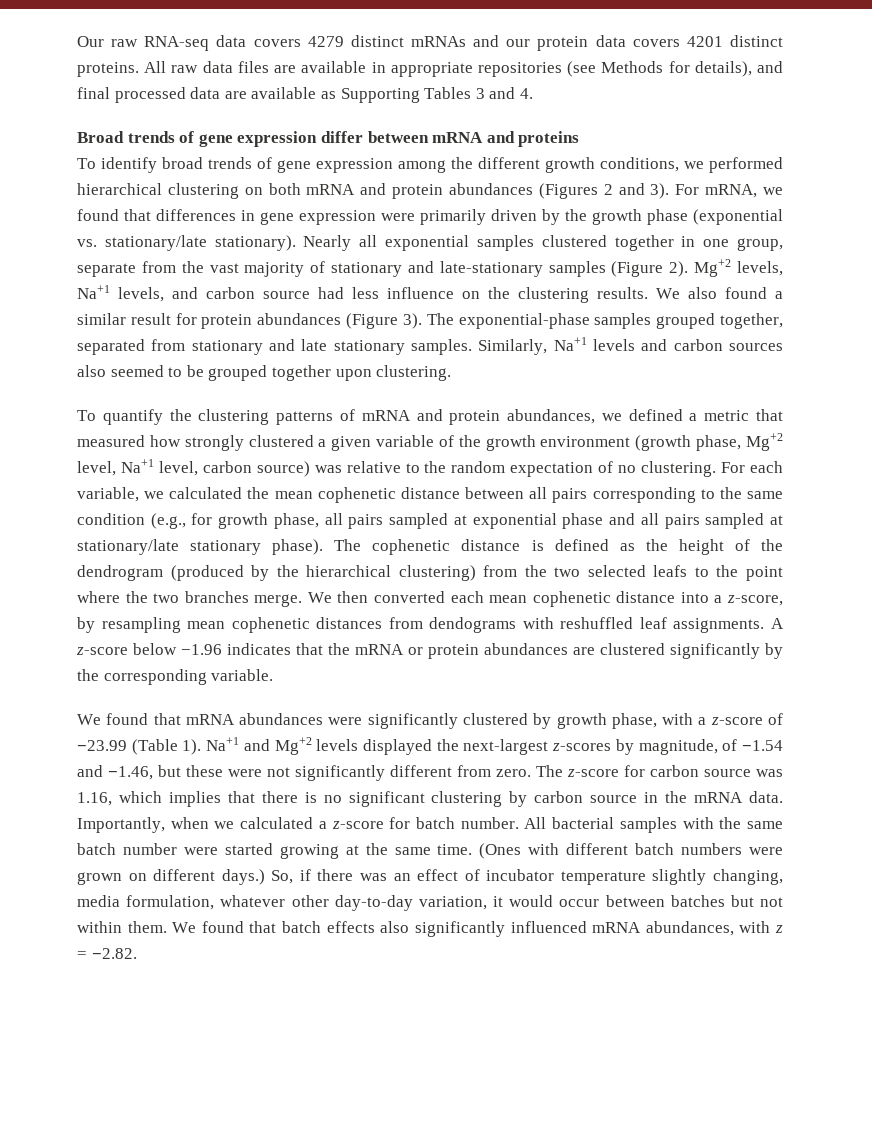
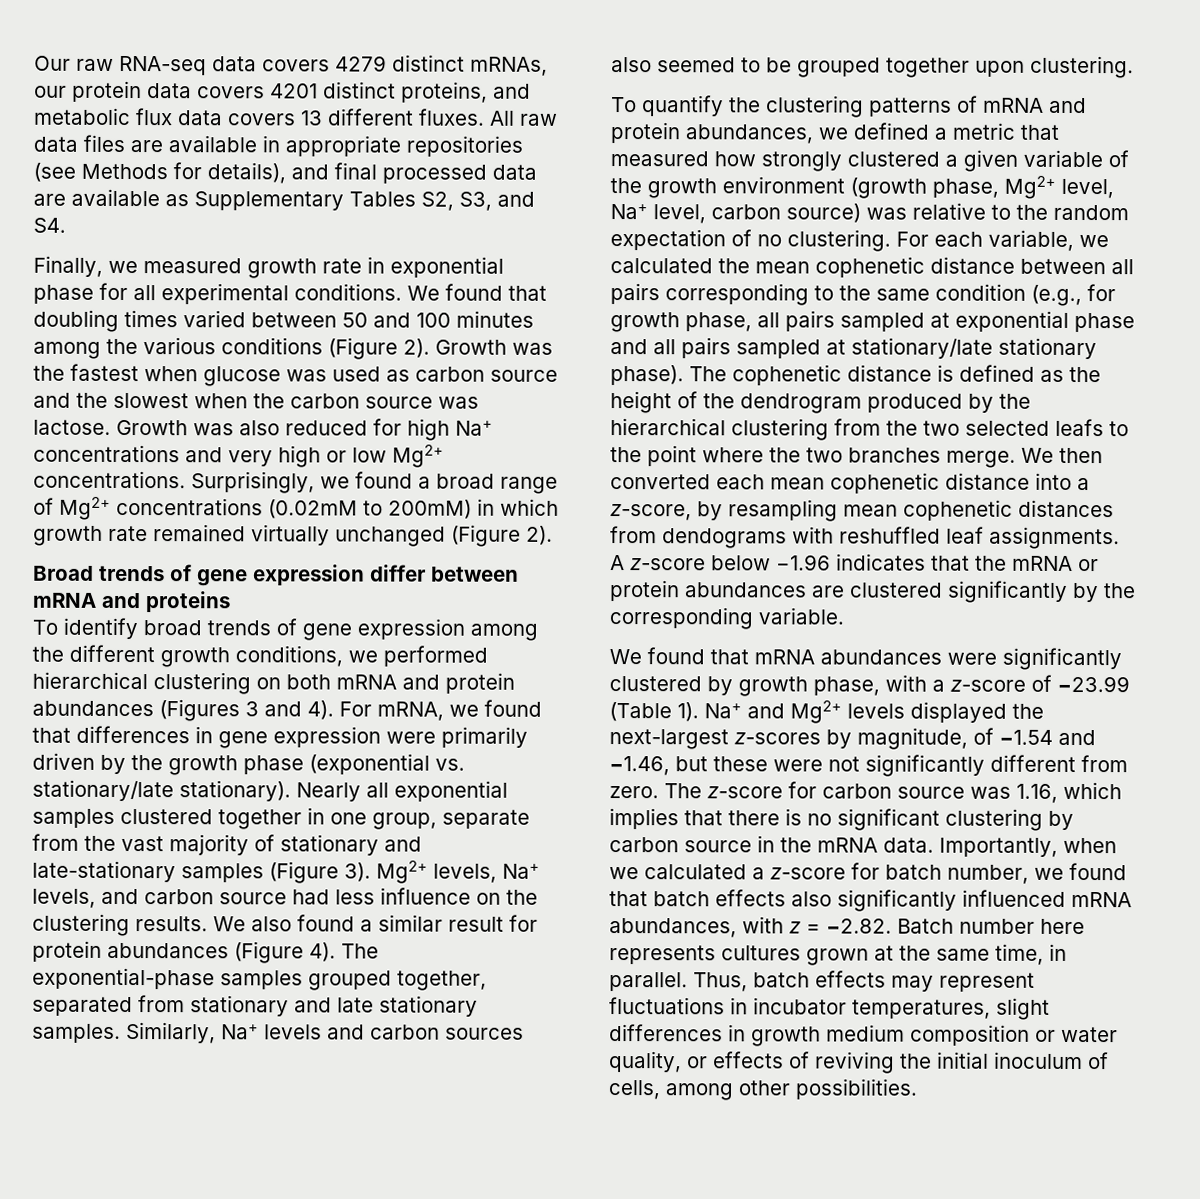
[411,35,500,47] mRNAs and -> [470,56,548,76] mRNAs,
[77,62,139,77] proteins. -> [401,81,531,103] [33,107,485,126] proteins, and metabolic flux data covers 13 different fluxes.
[340,87,533,103] Supporting Tables 3 and 4. -> [194,191,535,211] [33,217,66,233] [33,255,504,279] [33,282,547,305] [33,309,534,332] [33,337,553,360] [33,363,558,387] [33,392,479,409] [33,418,493,441] [33,444,444,468] [33,470,558,494] [33,496,559,520] [33,524,553,547] Supplementary Tables S2, S3, and S4. // Finally, we measured growth rate in exponential phase for all experimental conditions. We found that doubling times varied between 50 and 100 minutes among the various conditions (Figure 2). Growth was the fastest when glucose was used as carbon source and the slowest when the carbon source was lactose. Growth was also reduced for high Na+ concentrations and very high or low Mg2+ concentrations. Surprisingly, we found a broad range of Mg2+ concentrations (0.02mM to 200mM) in which growth rate remained virtually unchanged (Figure 2).
[603,183,670,199] 2 and 3). -> [245,700,334,720] 3 and 4).
[669,259,783,277] [77,285,110,299] 2). Mg+2 levels, Na+1 -> [344,860,540,884] 3). Mg2+ levels, Na+
[402,313,422,329] 3). -> [309,942,336,962] 4).
[553,337,587,351] Na+1 -> [221,1024,259,1040] Na+
[746,433,783,451] [77,459,154,476] Mg+2 level, Na+1 -> [1004,175,1114,199] [610,204,648,220] Mg2+ level, Na+
[170,565,244,581] (produced -> [867,393,963,413] produced
[398,565,476,581] clustering) -> [731,418,829,441] clustering
[206,737,312,755] Na+1 and Mg+2 -> [704,700,842,724] Na+ and Mg2+
[460,817,783,833] [77,843,784,859] [77,869,783,885] [77,895,783,911] [77,921,197,933] number. All bacterial samples with the same batch number were started growing at the same time. (Ones with different batch numbers were grown on different days.) So, if there was an effect of incubator temperature slightly changing, media formulation, whatever other day-to-day variation, it would occur between batches but not within them. We -> [947,864,1064,884] number, we
(137, 953) none -> [897,918,1085,935] [609,943,1067,966] [609,970,1035,992] [609,997,1050,1020] [609,1024,1118,1047] [609,1051,1109,1074] [608,1078,917,1101] Batch number here represents cultures grown at the same time, in parallel. Thus, batch effects may represent fluctuations in incubator temperatures, slight differences in growth medium composition or water quality, or effects of reviving the initial inoculum of cells, among other possibilities.

